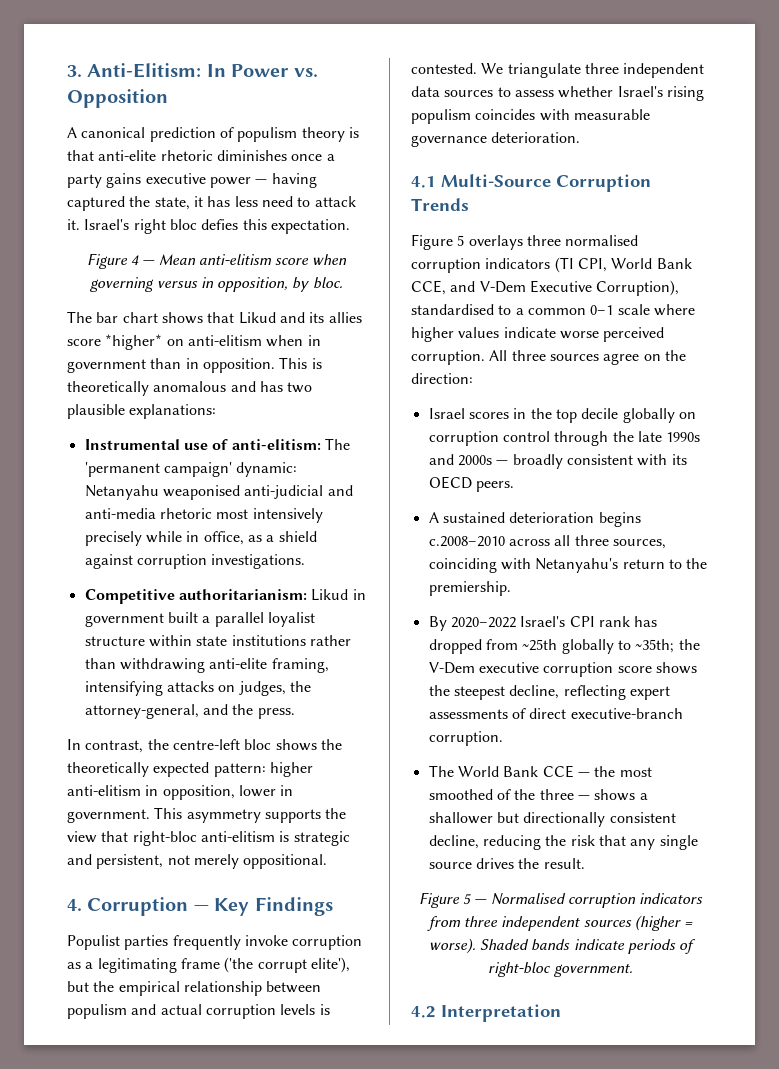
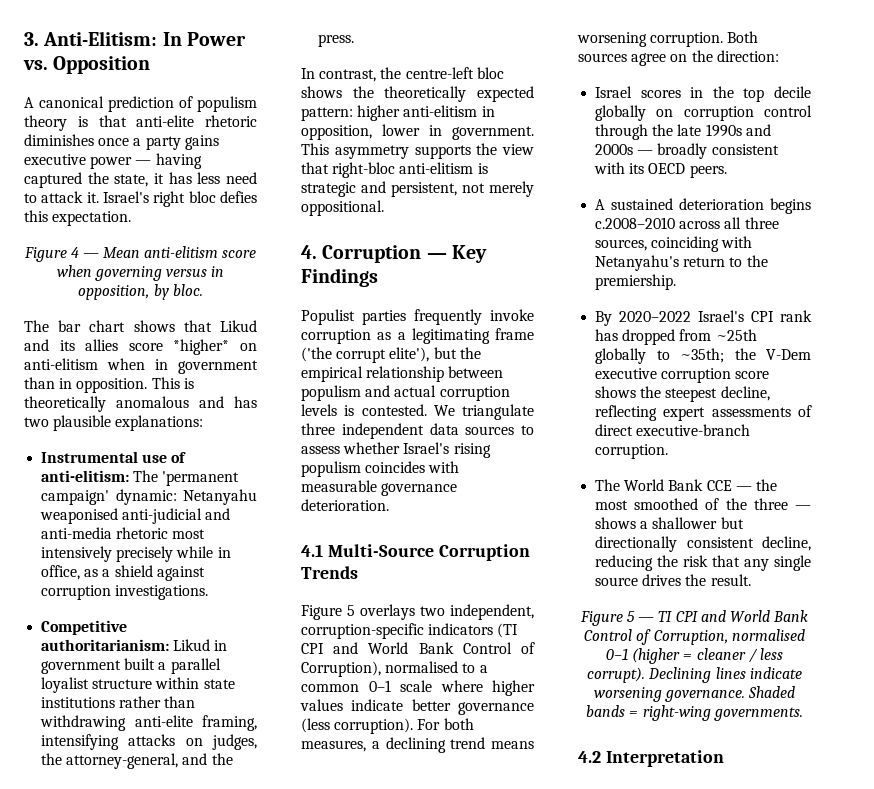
[526,235,639,246] [411,257,692,273] [411,280,680,296] [411,304,494,315] three normalised corruption indicators (TI CPI, World Bank CCE, and V-Dem Executive Corruption), standardised -> [420,604,534,620] [301,623,519,639] [301,642,535,654] [301,661,459,677] two independent, corruption-specific indicators (TI CPI and World Bank Control of Corruption), normalised
[559,327,665,342] [411,350,546,365] worse perceived corruption. All three -> [411,699,534,715] [301,718,474,734] [301,737,534,753] [577,31,759,47] better governance (less corruption). For both measures, a declining trend means worsening corruption. Both
[490,893,704,908] [426,915,694,931] [428,938,697,954] [488,962,633,977] Normalised corruption indicators from three independent sources (higher = worse). Shaded bands indicate periods of right-bloc government. -> [658,610,809,622] [584,629,805,645] [606,648,783,664] [587,667,802,683] [593,686,796,702] [586,705,803,721] TI CPI and World Bank Control of Corruption, normalised 0–1 (higher = cleaner / less corrupt). Declining lines indicate worsening governance. Shaded bands = right-wing governments.

